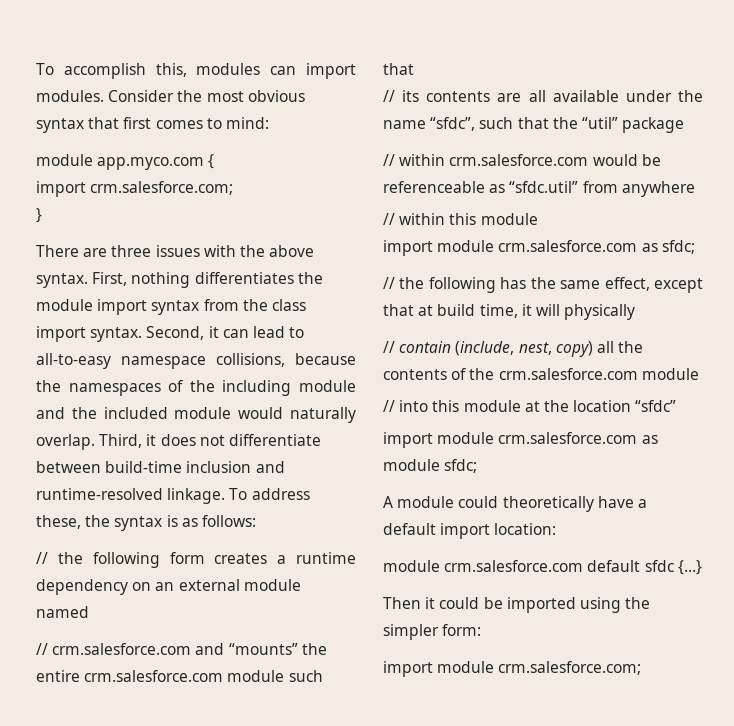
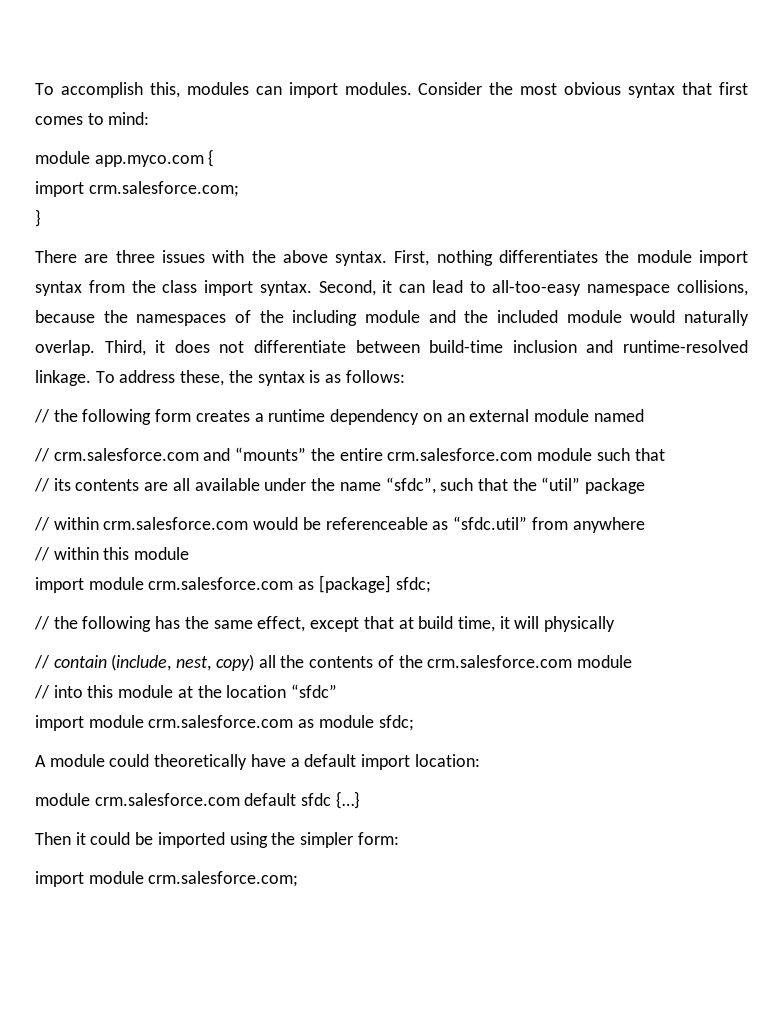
[36,353,111,369] all-to-easy -> [492,280,582,296] all-too-easy
(658, 247) none -> [318,575,391,593] [package]

